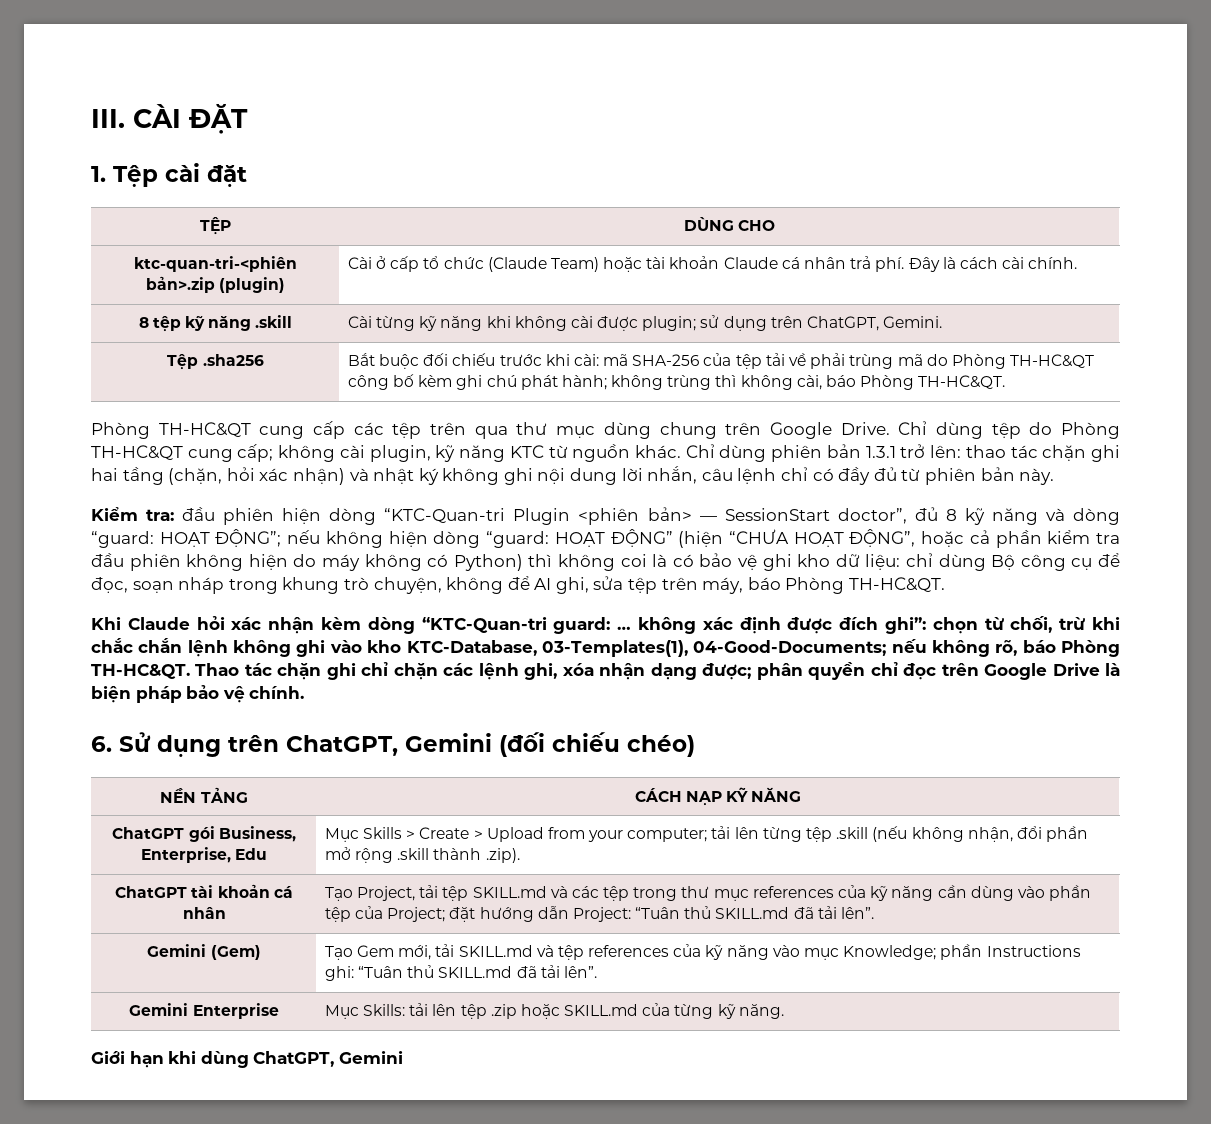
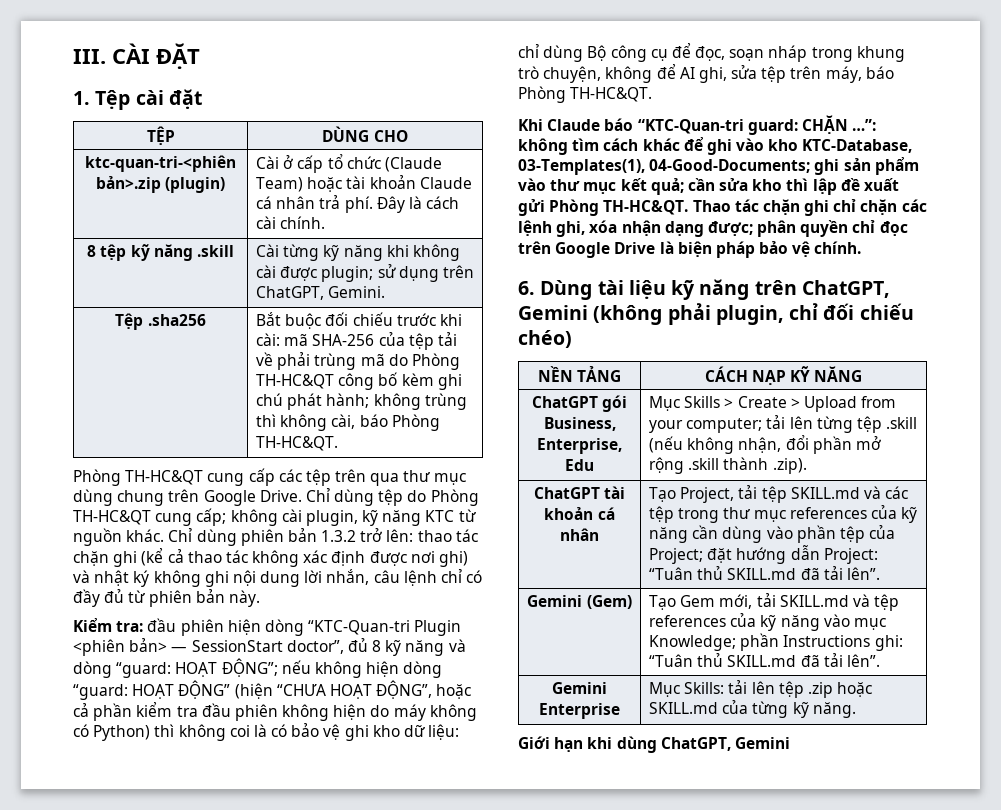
[865,446,896,458] 1.3.1 -> [321,530,357,542] 1.3.2
[91,467,345,485] hai tầng (chặn, hỏi xác nhận) -> [141,548,469,567] (kể cả thao tác không xác định được nơi ghi)
[196,616,1120,634] [91,638,292,657] hỏi xác nhận kèm dòng “KTC-Quan-tri guard: … không xác định được đích ghi”: chọn từ chối, trừ khi chắc chắn lệnh không -> [604,115,877,135] [518,137,704,155] báo “KTC-Quan-tri guard: CHẶN …”: không tìm cách khác để
[891,639,1056,657] nếu không rõ, báo -> [814,157,919,175] [518,178,900,195] [518,199,545,216] ghi sản phẩm vào thư mục kết quả; cần sửa kho thì lập đề xuất gửi
[119,732,545,757] Sử dụng trên ChatGPT, Gemini (đối -> [540,279,890,300] [518,303,855,325] Dùng tài liệu kỹ năng trên ChatGPT, Gemini (không phải plugin, chỉ đối

